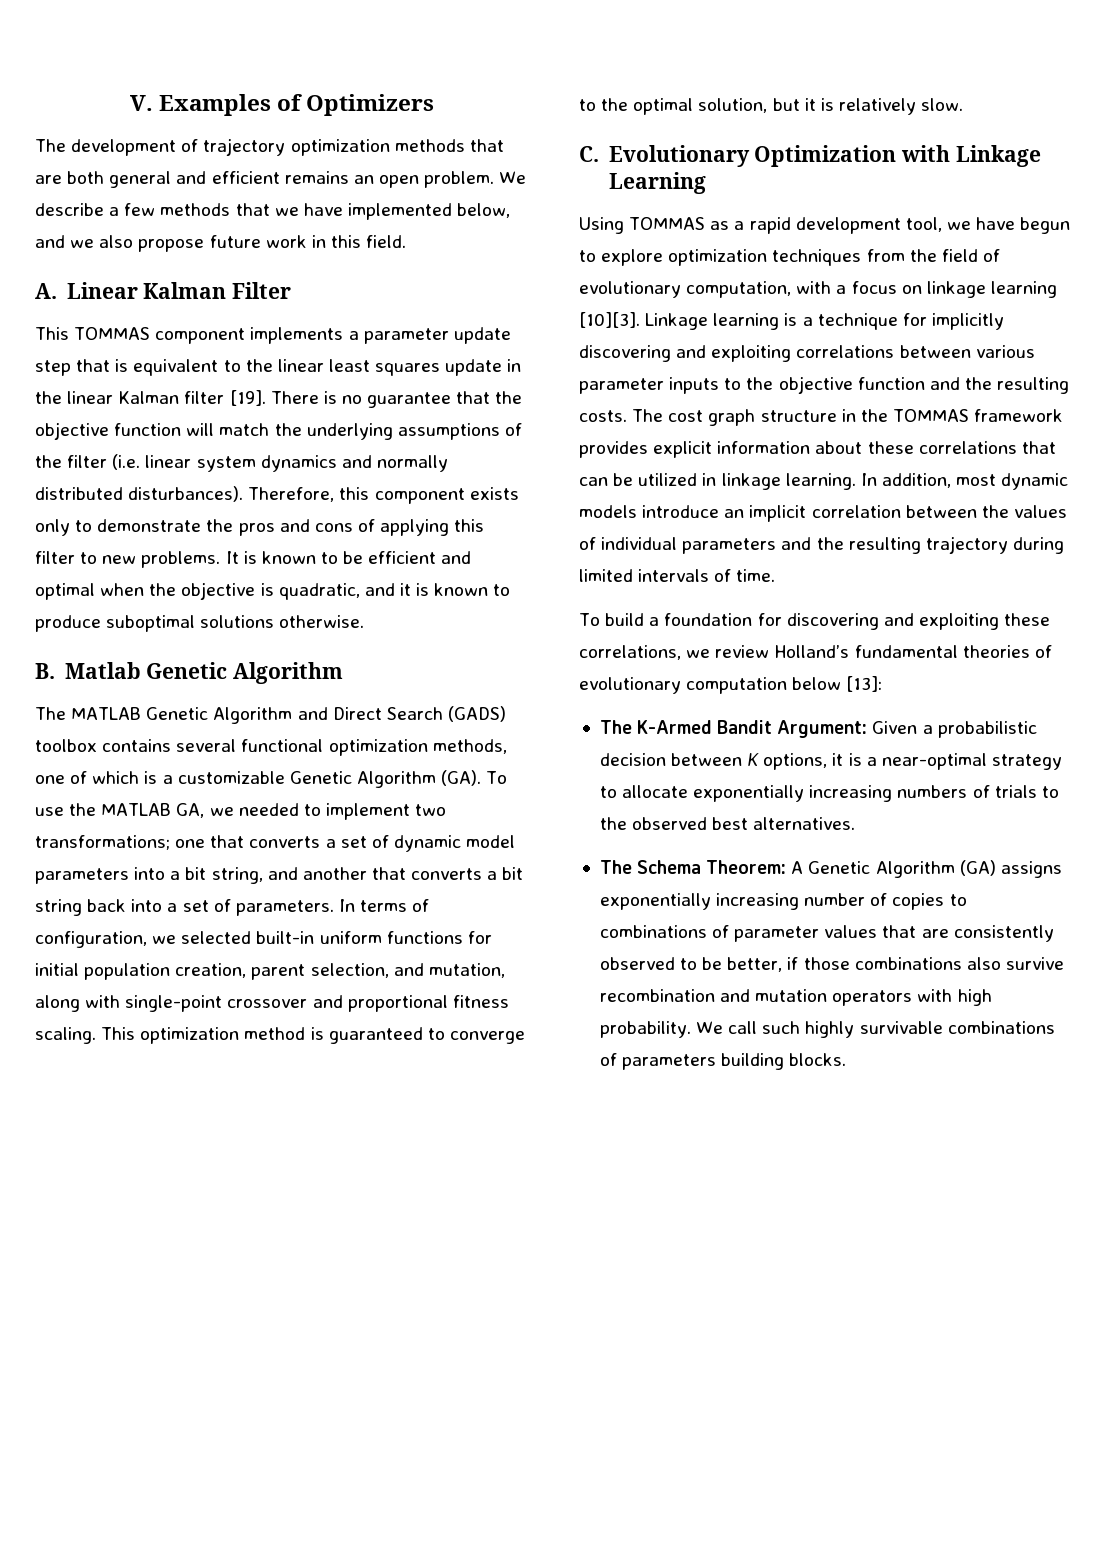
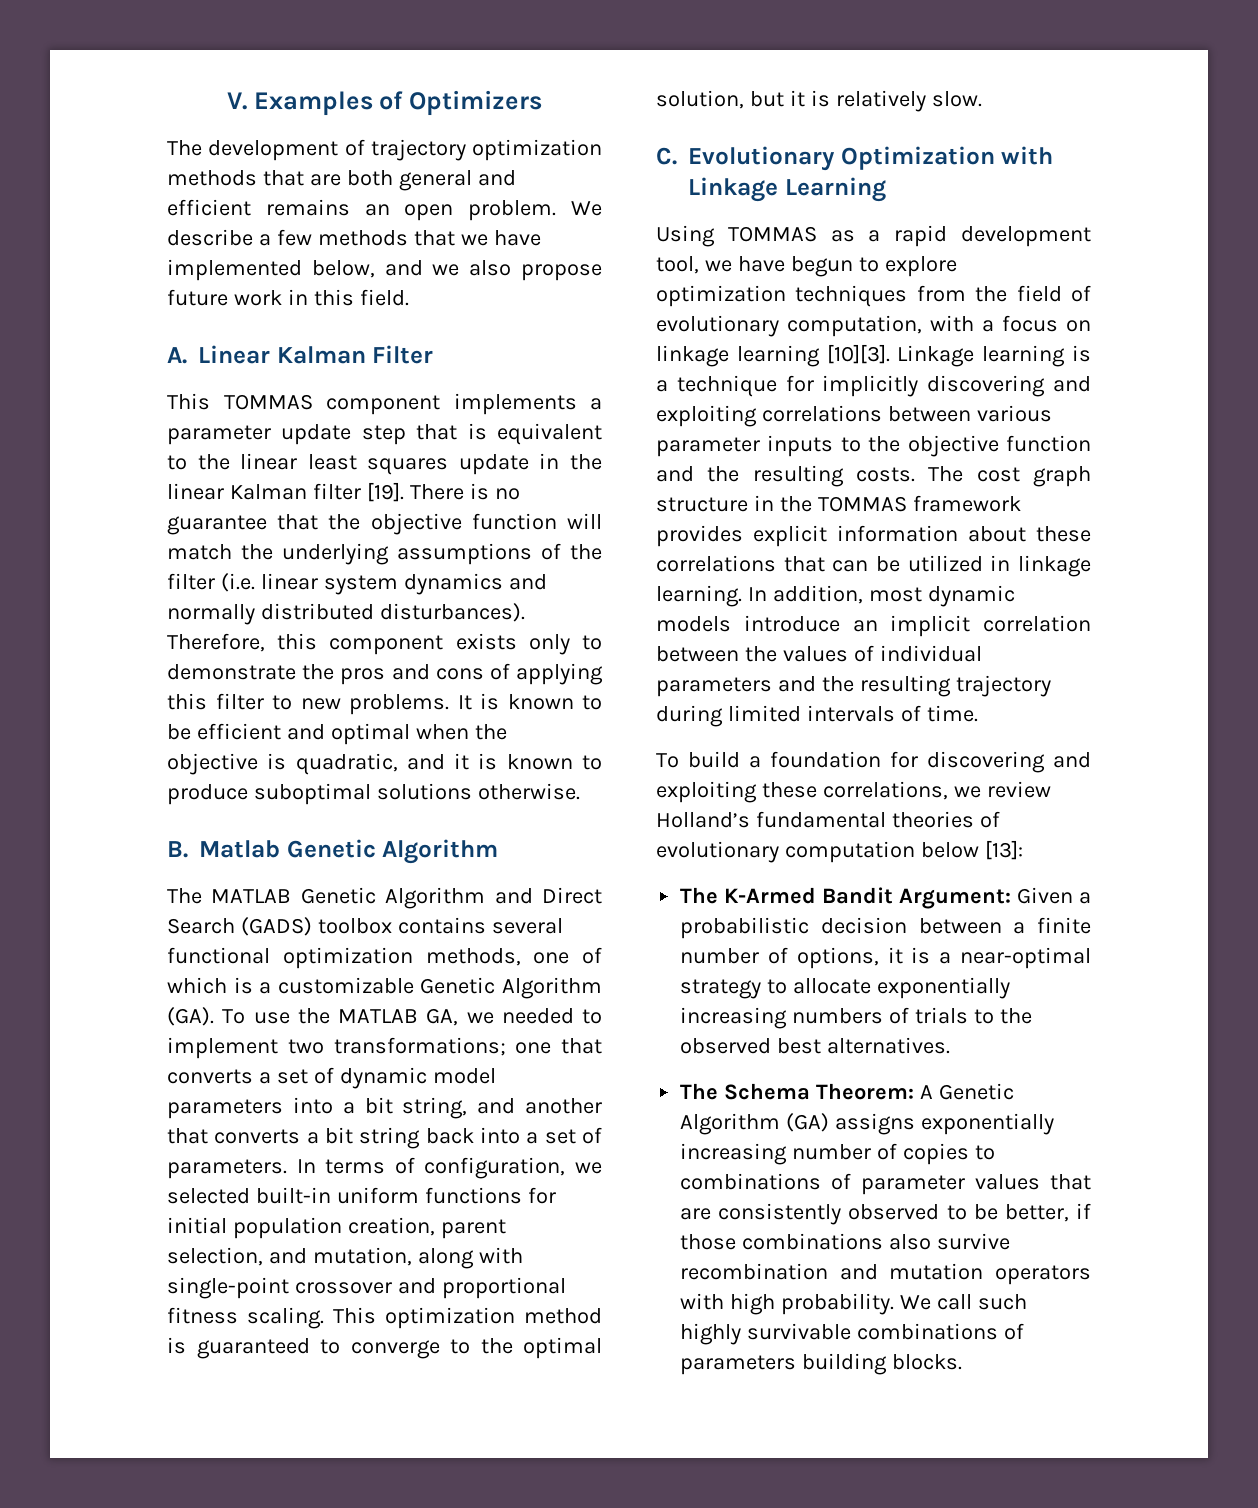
[747,753,760,766] K -> [1013,917,1091,934] [680,947,788,964] a finite number of

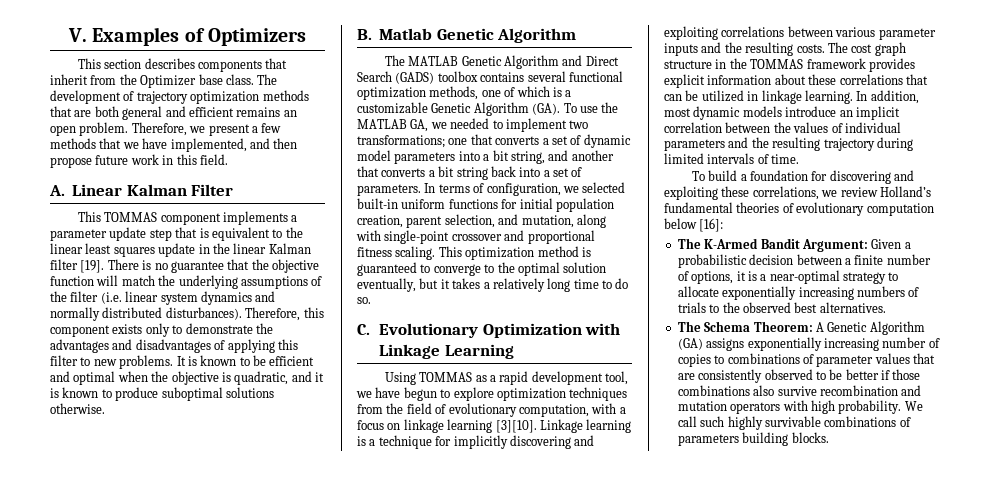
(543, 103) none -> [77,58,288,72] [50,74,254,88] This section describes components that inherit from the Optimizer base class.
[571,201,602,216] [167,229,253,246] We describe -> [131,122,250,136] Therefore, we present
[167,259,512,281] implemented below, and we also -> [170,138,298,152] implemented, and then
[340,664,484,685] pros and cons -> [50,339,211,353] advantages and disadvantages
[656,90,982,112] solution, but it is relatively slow. -> [563,262,607,273] [357,278,629,292] [357,297,371,304] solution eventually, but it takes a relatively long time to do so.
[826,344,890,364] [10][3]. -> [495,420,537,433] [3][10].
[840,435,1091,457] to the objective function -> (698, 49) none
[984,840,1023,860] [13]: -> [699,218,724,232] [16]:
[1004,1204,1069,1222] better, -> [845,369,879,380] better

